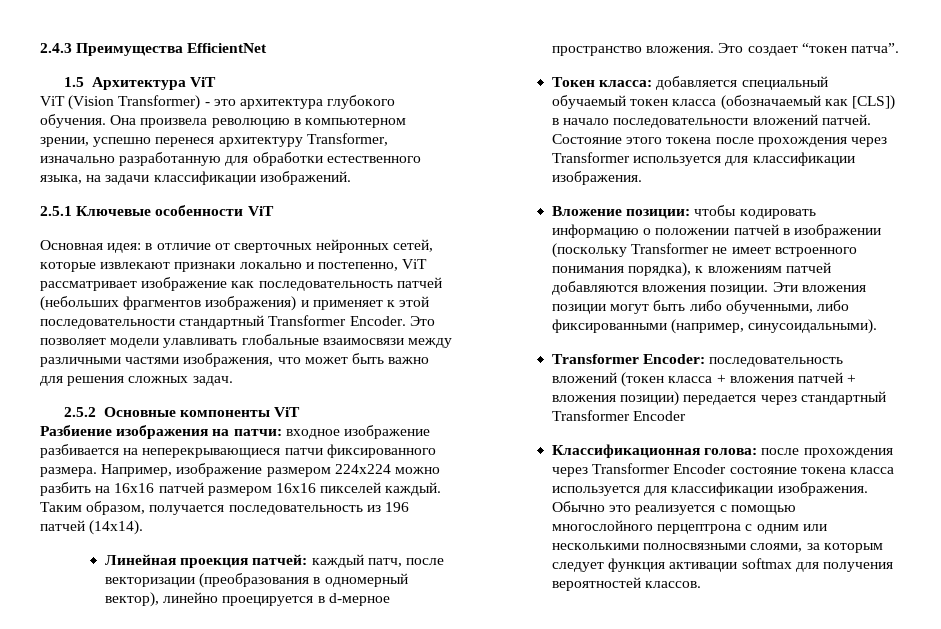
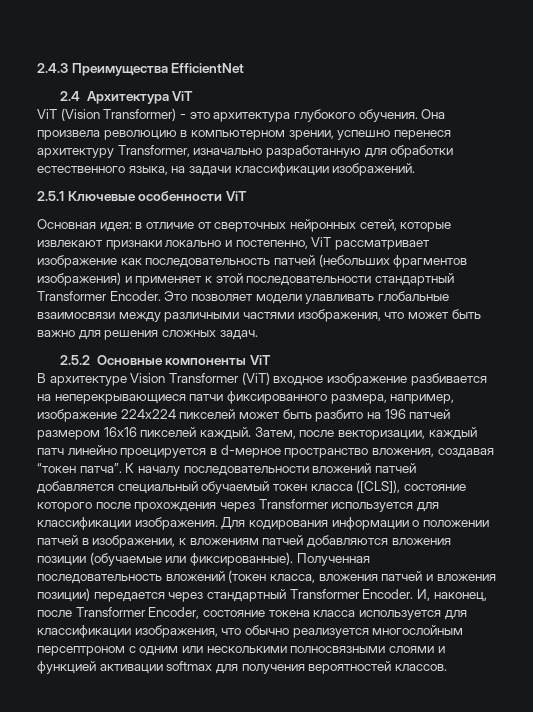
[64,77,85,87] 1.5 -> [60,91,81,101] 2.4
[40,425,282,439] Разбиение изображения на патчи: -> [37,372,270,386] В архитектуре Vision Transformer (ViT)
[40,463,440,477] [40,482,155,496] размера. Например, изображение размером 224x224 можно разбить на 16x16 -> [330,394,455,404] [37,409,406,422] размера, например, изображение 224x224 пикселей может быть разбито на 196
[40,501,409,515] [40,520,144,535] [105,554,445,568] [105,573,408,588] [105,592,160,607] Таким образом, получается последовательность из 196 патчей (14x14). // Линейная проекция патчей: каждый патч, после векторизации (преобразования в одномерный вектор), -> [254,427,477,440] [37,448,64,455] Затем, после векторизации, каждый патч
[646,43,798,56] вложения. Это создает -> [371,448,494,458] вложения, создавая
[552,77,653,87] // Токен класса: -> [125,463,416,476] К началу последовательности вложений патчей
[720,95,896,110] [552,114,871,128] [552,134,712,144] (обозначаемый как [CLS]) в начало последовательности вложений патчей. Состояние этого токена -> [356,480,466,493] [37,502,92,512] ([CLS]), состояние которого
[552,205,816,219] [552,224,882,238] [552,243,857,258] [552,262,692,277] // Вложение позиции: чтобы кодировать информацию о положении патчей в изображении (поскольку Transformer не имеет встроенного понимания порядка), -> [221,517,489,530] [37,535,176,548] Для кодирования информации о положении патчей в изображении,
[710,282,866,295] [552,300,850,314] [552,319,878,334] [552,354,706,364] позиции. Эти вложения позиции могут быть либо обученными, либо фиксированными (например, синусоидальными). // Transformer Encoder: -> [37,552,370,566] позиции (обучаемые или фиксированные). Полученная
[668,374,726,383] класса + -> [269,574,315,583] класса,
[847,374,857,383] + -> [425,574,433,581] и
[633,411,687,421] [552,444,893,458] [552,463,727,477] Encoder // Классификационная голова: после прохождения через Transformer Encoder -> [362,589,487,602] [37,607,200,619] Encoder. И, наконец, после Transformer Encoder,
[777,482,868,496] [552,501,796,515] [552,520,742,534] изображения. Обычно это реализуется с помощью многослойного перцептрона -> [134,625,464,638] [37,646,125,656] изображения, что обычно реализуется многослойным персептроном
[750,543,883,553] [552,558,666,572] слоями, за которым следует функция -> [388,646,445,653] [37,661,96,674] слоями и функцией

